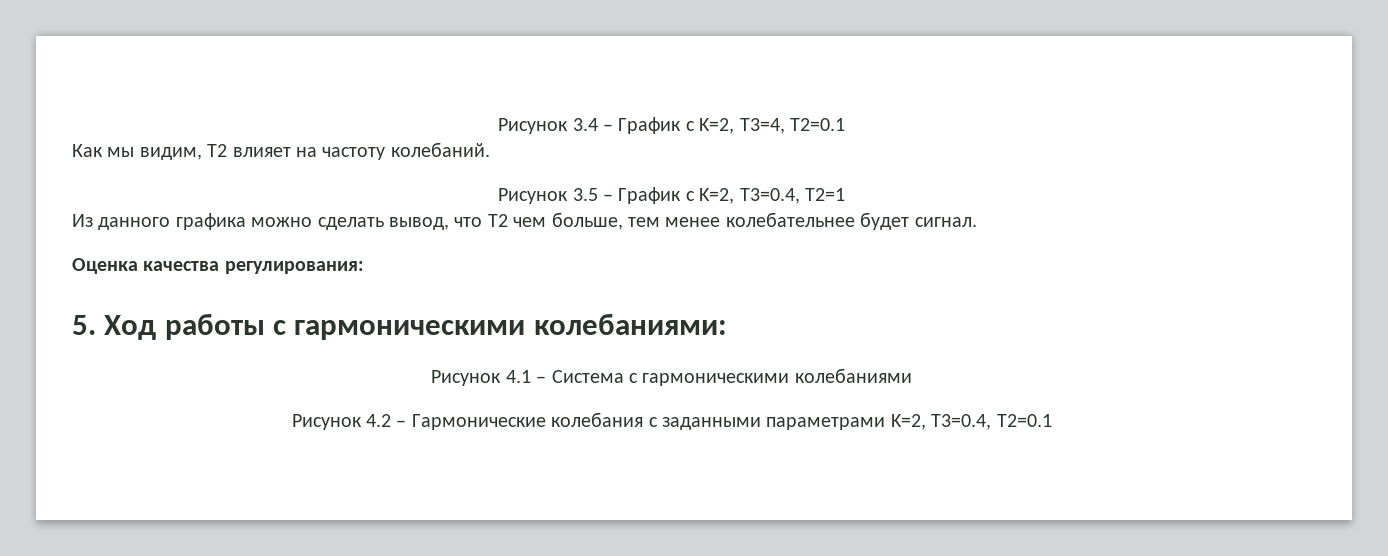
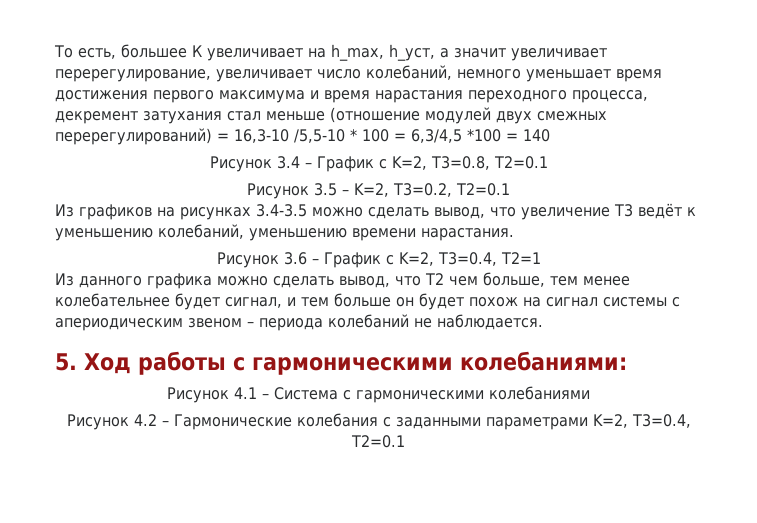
(498, 126) none -> [54,44,607,61] [55,65,662,82] [55,90,648,103] [55,107,607,124] [55,128,550,145] То есть, большее К увеличивает на h_max, h_уст, а значит увеличивает перерегулирование, увеличивает число колебаний, немного уменьшает время достижения первого максимума и время нарастания переходного процесса, декремент затухания стал меньше (отношение модулей двух смежных перерегулирований) = 16,3-10 /5,5-10 * 100 = 6,3/4,5 *100 = 140 //
[739,118,845,134] [72,142,490,160] [498,188,598,204] T3=4, T2=0.1 // Как мы видим, T2 влияет на частоту колебаний. // Рисунок 3.5 -> [430,156,548,170] [247,183,510,199] [55,203,696,220] [55,224,514,241] [216,252,307,268] T3=0.8, T2=0.1 // Рисунок 3.5 – K=2, T3=0.2, T2=0.1 // Из графиков на рисунках 3.4-3.5 можно сделать вывод, что увеличение Т3 ведёт к уменьшению колебаний, уменьшению времени нарастания. // Рисунок 3.6
[914,217,977,227] [72,258,364,274] сигнал. // Оценка качества регулирования: -> [225,293,680,310] [55,314,543,331] сигнал, и тем больше он будет похож на сигнал системы с апериодическим звеном – периода колебаний не наблюдается.

